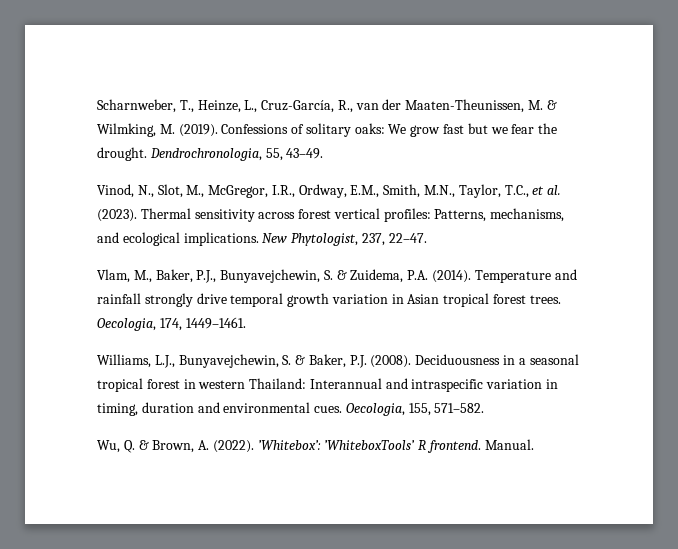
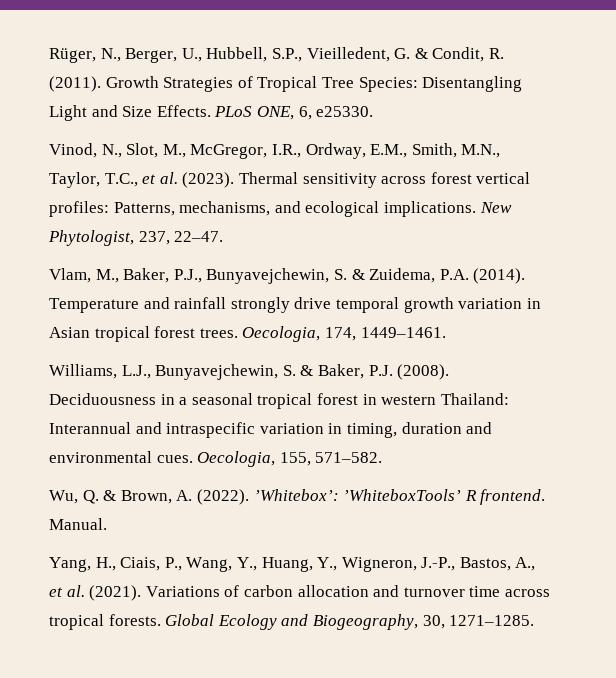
[97,99,557,113] [97,123,558,137] [97,147,324,161] Scharnweber, T., Heinze, L., Cruz-García, R., van der Maaten-Theunissen, M. & Wilmking, M. (2019). Confessions of solitary oaks: We grow fast but we fear the drought. Dendrochronologia, 55, 43–49. -> [49,47,504,63] [49,76,523,92] [49,105,374,121] Rüger, N., Berger, U., Hubbell, S.P., Vieilledent, G. & Condit, R. (2011). Growth Strategies of Tropical Tree Species: Disentangling Light and Size Effects. PLoS ONE, 6, e25330.
(534, 444) none -> [49,557,536,572] [49,585,550,601] [49,614,535,630] // Yang, H., Ciais, P., Wang, Y., Huang, Y., Wigneron, J.-P., Bastos, A., et al. (2021). Variations of carbon allocation and turnover time across tropical forests. Global Ecology and Biogeography, 30, 1271–1285.

